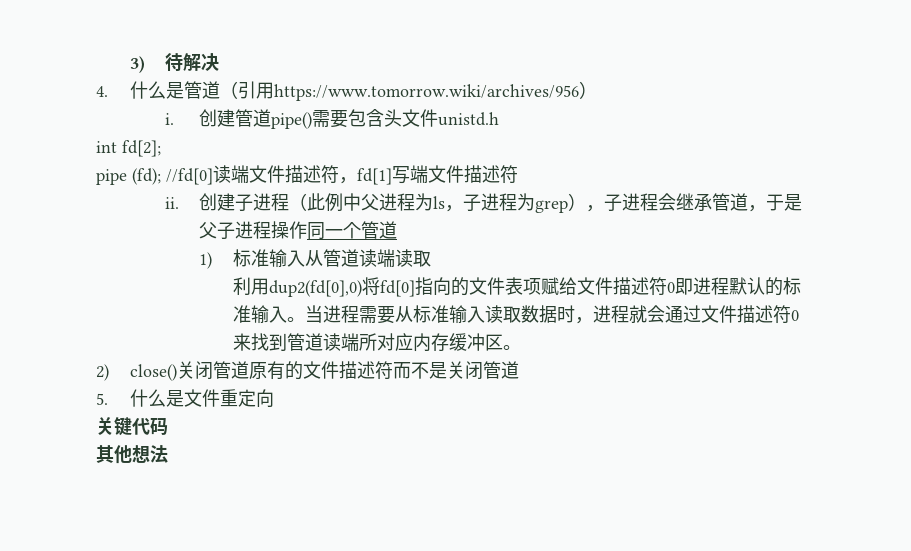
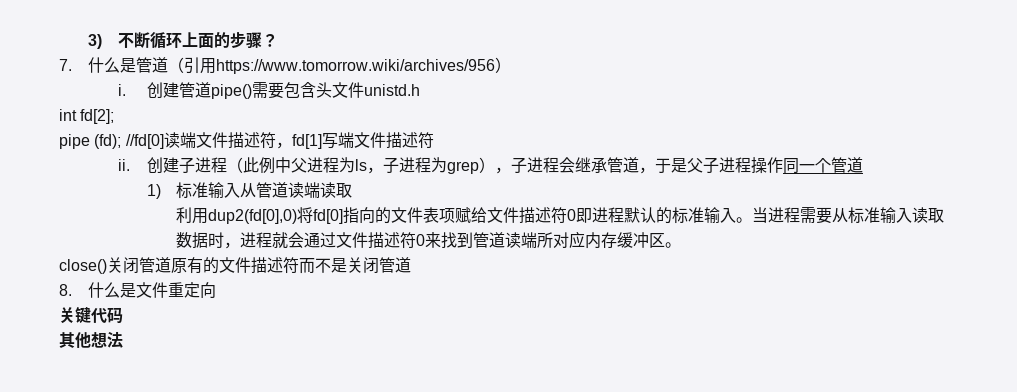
[164,53,219,71] [96,86,108,97] 待解决 // 4. -> [117,32,278,49] [59,59,72,71] 不断循环上面的步骤？ // 7.
[96,364,109,381] 2) -> (682, 245) none
[96,393,108,405] 5. -> [59,284,72,296] 8.

